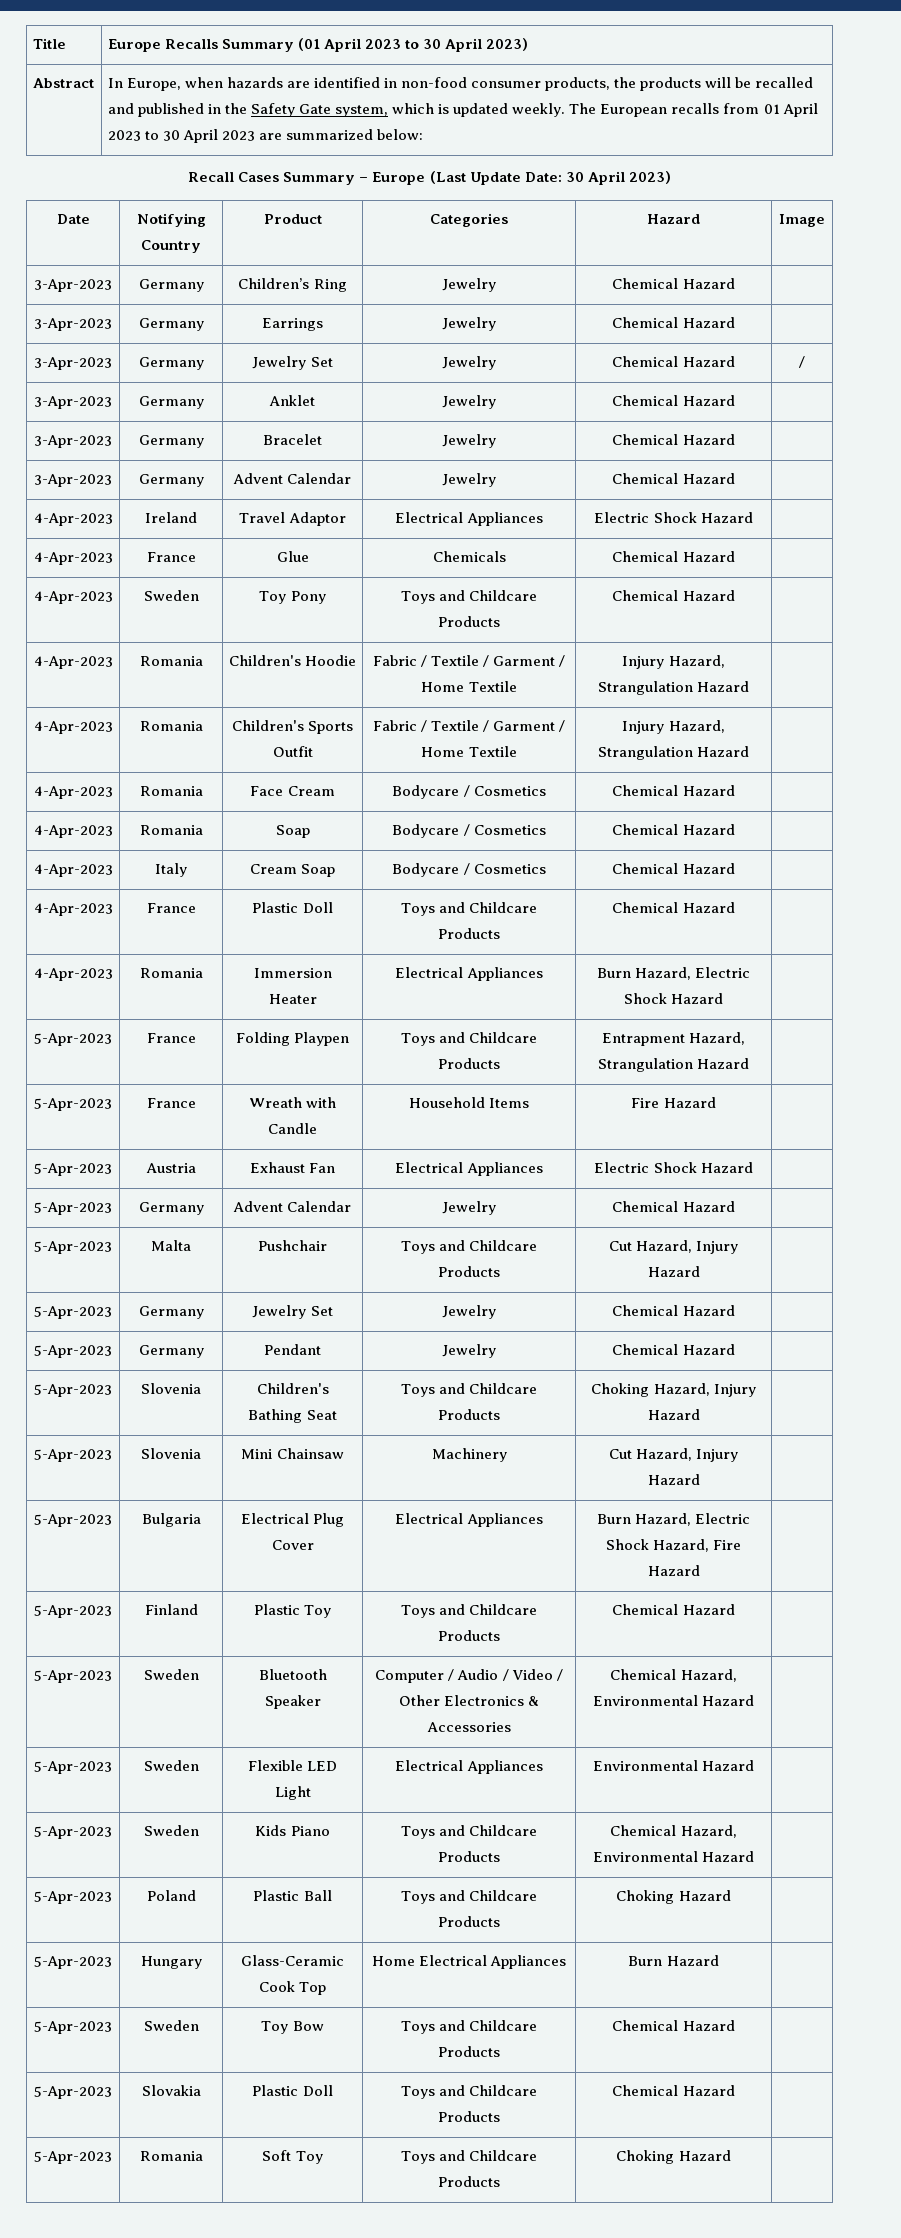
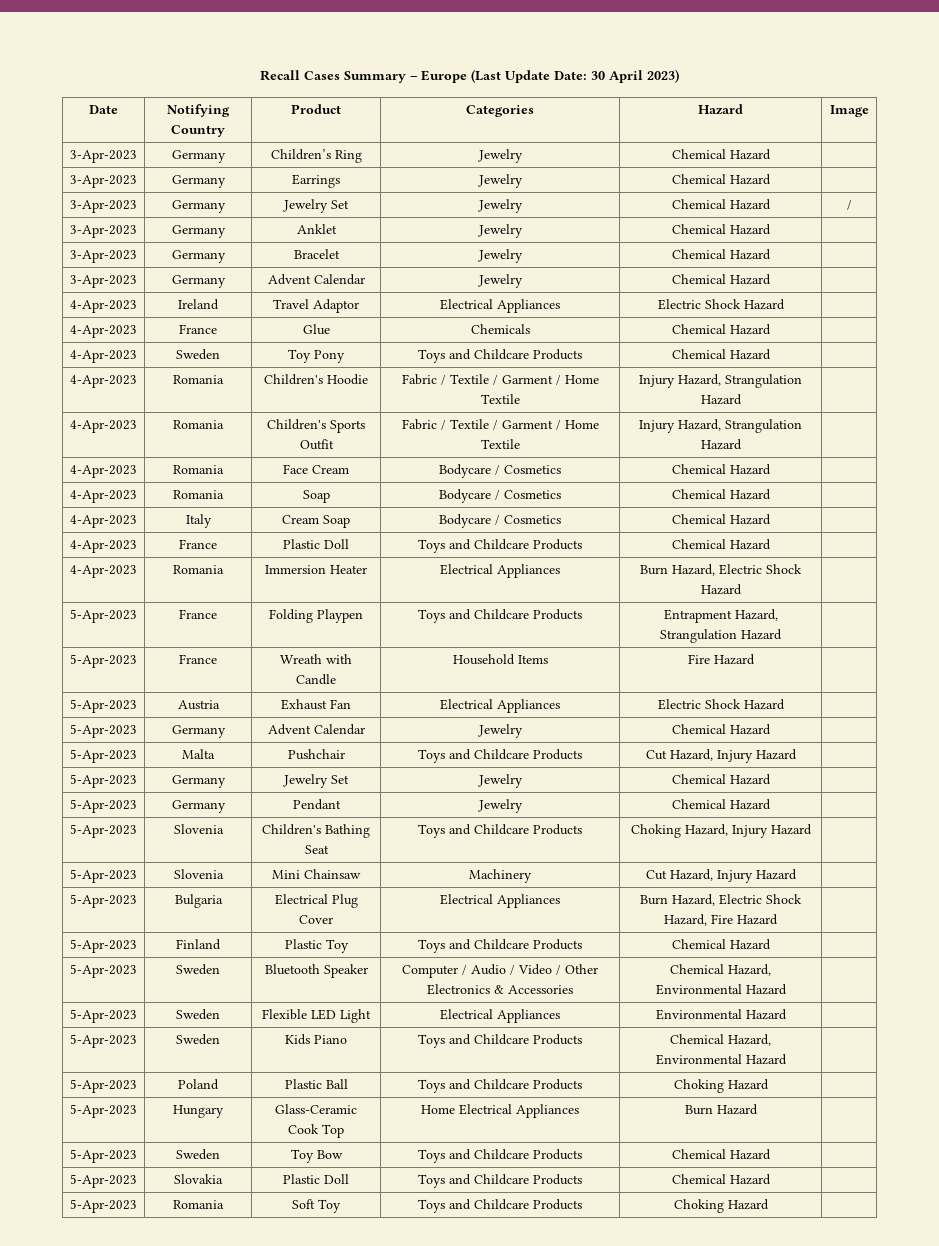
[32,38,66,49] [107,38,529,52] [32,78,94,88] [107,77,814,91] [107,103,818,117] [107,129,424,143] Title | Europe Recalls Summary (01 April 2023 to 30 April 2023) // Abstract | In Europe, when hazards are identified in non-food consumer products, the products will be recalled and published in the Safety Gate system, which is updated weekly. The European recalls from 01 April 2023 to 30 April 2023 are summarized below: // -> (260, 75) none

